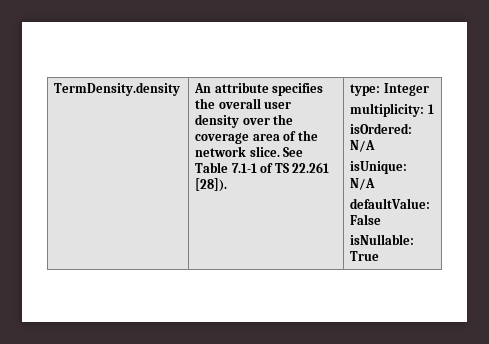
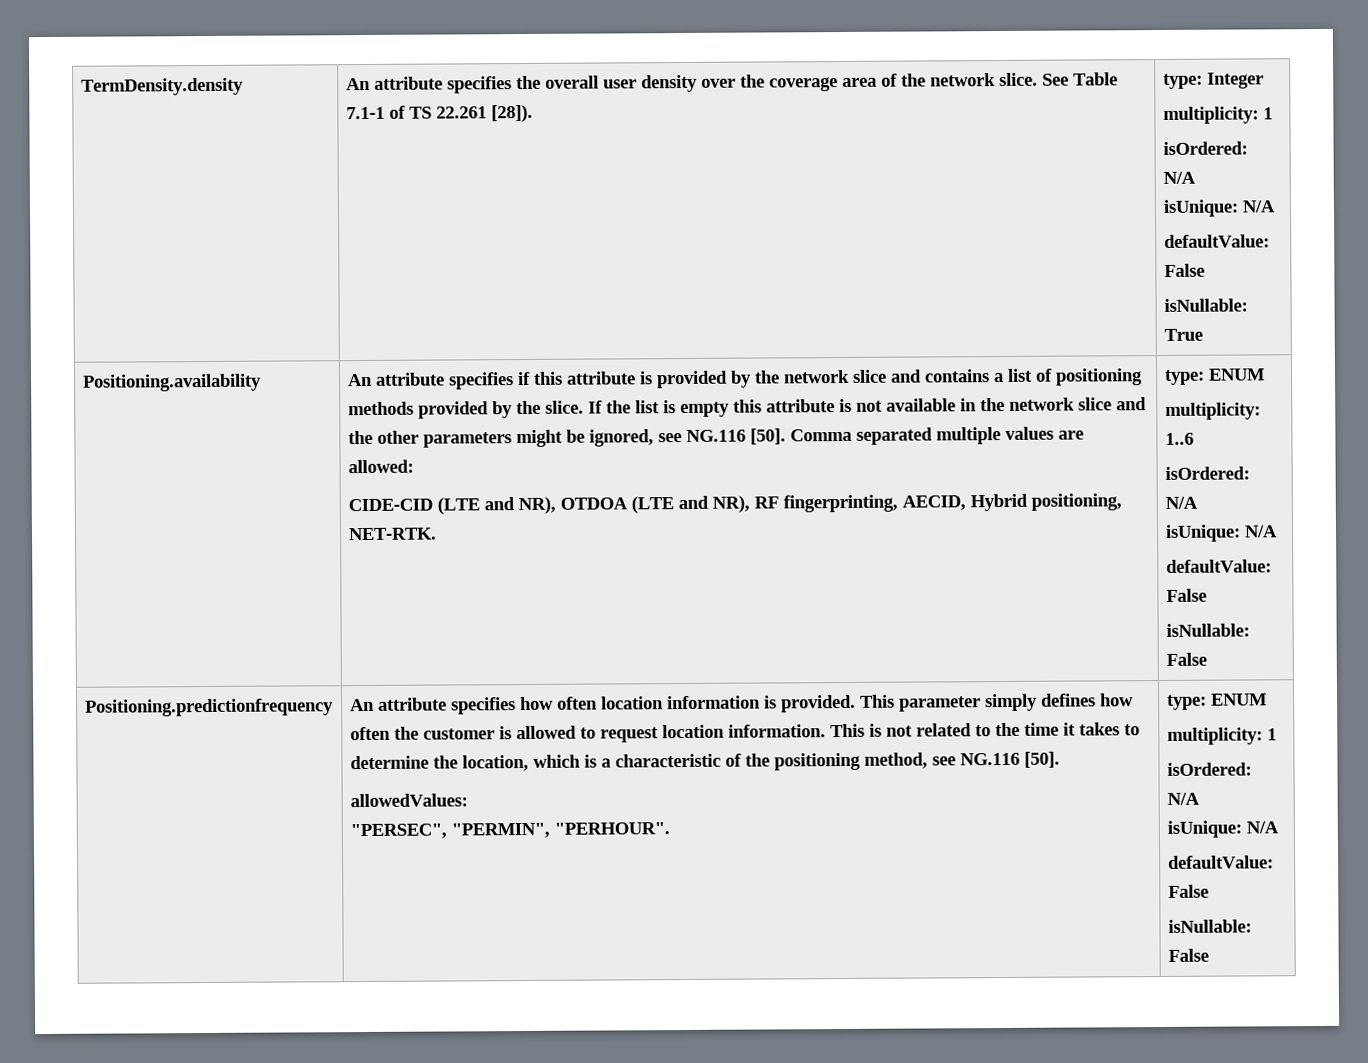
(380, 256) none -> [82,373,262,392] [347,368,1143,390] [347,397,1147,419] [347,426,1084,448] [347,459,414,474] [347,493,1122,515] [347,527,437,541] [1163,368,1265,385] [1164,402,1261,420] [1164,432,1194,445] [1164,466,1250,480] [1164,496,1198,509] [1164,524,1278,542] [1165,559,1272,573] [1165,588,1207,602] [1165,623,1250,637] [1165,652,1207,666] [84,698,334,717] [349,693,1134,715] [349,722,1140,743] [349,751,1060,772] [349,793,468,808] [349,822,670,840] [1166,693,1267,710] [1166,727,1277,745] [1166,762,1252,776] [1166,792,1200,805] [1166,820,1279,838] [1167,855,1274,869] [1167,884,1209,898] [1167,919,1252,933] [1167,948,1209,962] // Positioning.availability | An attribute specifies if this attribute is provided by the network slice and contains a list of positioning methods provided by the slice. If the list is empty this attribute is not available in the network slice and the other parameters might be ignored, see NG.116 [50]. Comma separated multiple values are allowed: // CIDE-CID (LTE and NR), OTDOA (LTE and NR), RF fingerprinting, AECID, Hybrid positioning, NET-RTK. | type: ENUM // multiplicity: 1..6 // isOrdered: N/A // isUnique: N/A // defaultValue: False // isNullable: False // Positioning.predictionfrequency | An attribute specifies how often location information is provided. This parameter simply defines how often the customer is allowed to request location information. This is not related to the time it takes to determine the location, which is a characteristic of the positioning method, see NG.116 [50]. // allowedValues: // "PERSEC", "PERMIN", "PERHOUR". | type: ENUM // multiplicity: 1 // isOrdered: N/A // isUnique: N/A // defaultValue: False // isNullable: False

